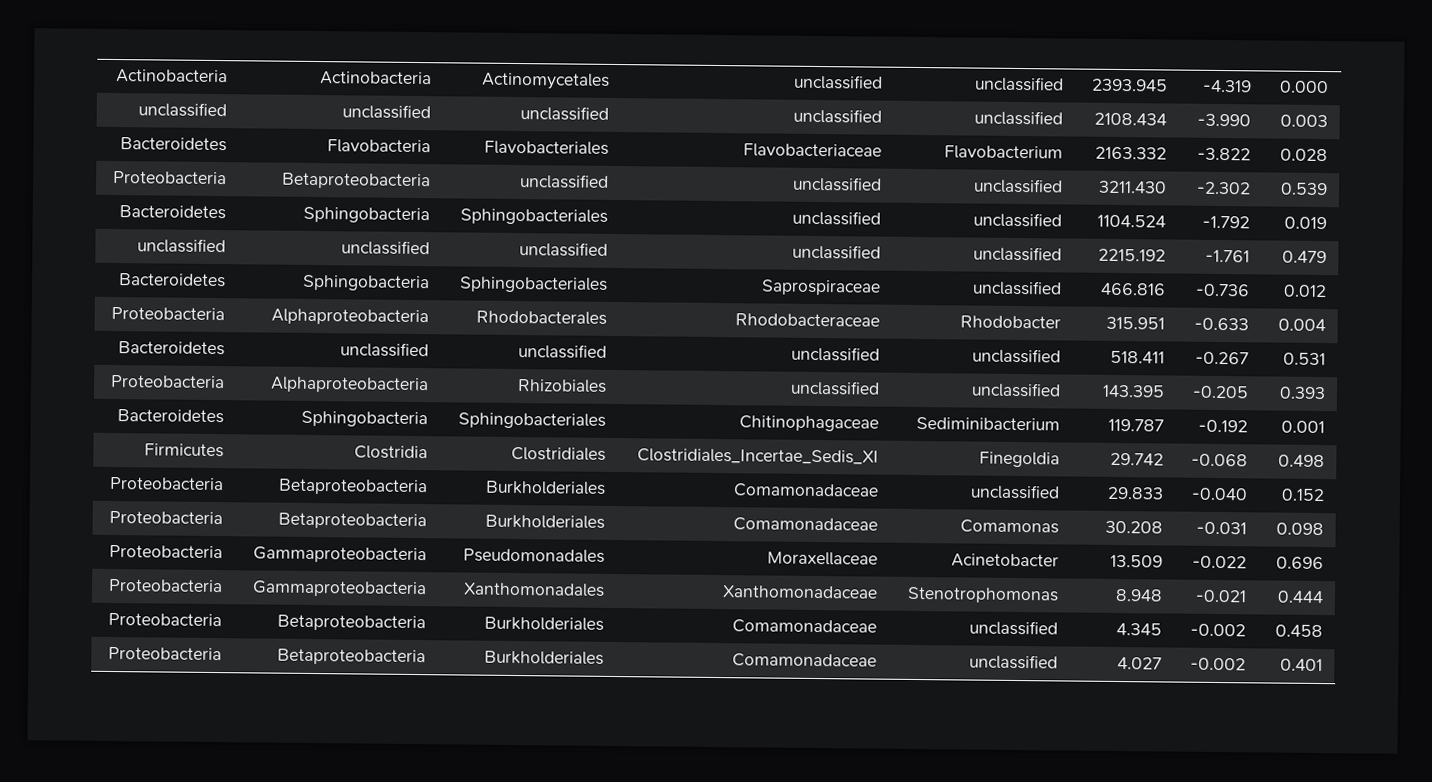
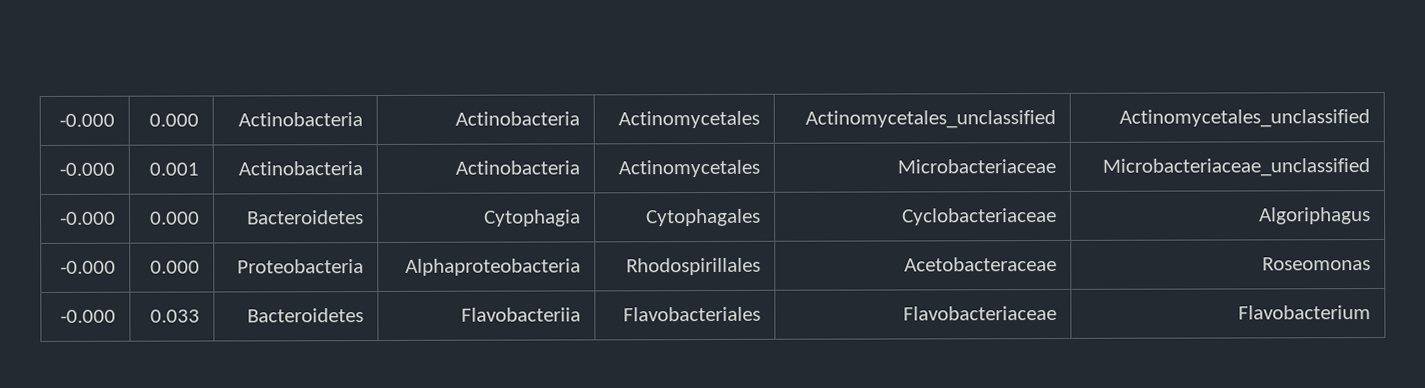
[116,69,229,84] [320,71,433,86] [481,72,611,90] [794,74,884,90] [975,76,1065,92] [1092,78,1169,92] [1203,79,1253,93] [1279,80,1330,94] [138,102,228,118] [342,104,432,120] [520,106,610,121] [793,108,883,124] [974,110,1064,126] [1094,112,1168,126] [1197,113,1252,127] [1280,114,1329,128] [120,137,228,152] [327,139,432,154] [484,140,610,155] [743,143,883,158] [944,145,1064,160] [1095,146,1168,160] [1197,147,1252,161] [1280,148,1329,162] [113,170,228,185] [282,172,432,190] [520,174,610,189] [792,176,883,192] [973,178,1064,194] [1098,180,1168,194] [1196,181,1252,195] [1280,182,1329,196] [119,205,227,220] [303,206,431,224] [460,208,609,225] [792,210,882,226] [973,212,1063,228] [1097,214,1167,228] [1202,215,1251,229] [1284,216,1328,230] [137,238,227,254] [341,240,431,256] [519,242,609,257] [792,244,882,260] [973,246,1063,262] [1098,248,1167,262] [1205,249,1251,263] [1282,250,1328,264] [119,273,227,288] [302,274,431,292] [459,276,609,293] [761,279,882,296] [972,280,1063,296] [1100,282,1167,296] [1195,283,1251,297] [1283,284,1328,298] [111,306,226,321] [271,308,430,326] [476,310,608,325] [735,313,881,327] [960,315,1062,329] [1106,316,1166,330] [1194,317,1250,331] [1278,318,1327,332] [118,341,226,356] [340,342,430,358] [518,344,608,359] [791,346,881,362] [972,348,1062,364] [1110,350,1166,364] [1195,351,1250,365] [1283,352,1327,366] [111,374,226,389] [270,376,430,394] [517,379,608,393] [790,380,881,396] [971,382,1062,398] [1102,384,1166,398] [1192,385,1250,399] [1279,386,1327,400] [117,409,225,424] [301,410,429,428] [458,412,607,429] [739,415,880,432] [916,416,1061,431] [1108,418,1165,432] [1198,419,1249,433] [1281,420,1326,434] [144,443,225,458] [354,445,429,460] [511,446,607,461] [637,448,880,465] [979,451,1061,468] [1110,452,1165,466] [1191,453,1249,467] [1278,454,1326,468] [109,476,225,491] [278,478,429,496] [485,480,607,495] [733,483,880,498] [970,484,1061,500] [1107,486,1165,500] [1191,487,1249,501] [1281,488,1326,502] [109,510,224,525] [278,512,428,530] [485,514,606,529] [733,517,879,532] [960,519,1060,534] [1105,520,1164,534] [1196,521,1248,535] [1276,522,1325,536] [109,544,224,559] [253,546,428,564] [463,548,606,563] [767,551,879,566] [951,553,1060,568] [1110,554,1164,568] [1192,555,1248,569] [1276,556,1325,570] [108,578,224,593] [252,580,428,598] [463,582,606,597] [722,585,879,599] [907,586,1060,604] [1115,588,1164,602] [1195,589,1248,603] [1277,590,1325,604] [108,612,223,627] [277,614,427,632] [484,616,605,631] [732,619,878,634] [969,620,1059,636] [1116,622,1163,636] [1190,623,1247,637] [1275,624,1324,638] [108,646,223,661] [277,648,427,666] [484,650,605,665] [732,653,878,668] [969,654,1059,670] [1117,657,1163,670] [1190,657,1247,671] [1280,658,1324,672] Actinobacteria | Actinobacteria | Actinomycetales | unclassified | unclassified | 2393.945 | -4.319 | 0.000 // unclassified | unclassified | unclassified | unclassified | unclassified | 2108.434 | -3.990 | 0.003 // Bacteroidetes | Flavobacteria | Flavobacteriales | Flavobacteriaceae | Flavobacterium | 2163.332 | -3.822 | 0.028 // Proteobacteria | Betaproteobacteria | unclassified | unclassified | unclassified | 3211.430 | -2.302 | 0.539 // Bacteroidetes | Sphingobacteria | Sphingobacteriales | unclassified | unclassified | 1104.524 | -1.792 | 0.019 // unclassified | unclassified | unclassified | unclassified | unclassified | 2215.192 | -1.761 | 0.479 // Bacteroidetes | Sphingobacteria | Sphingobacteriales | Saprospiraceae | unclassified | 466.816 | -0.736 | 0.012 // Proteobacteria | Alphaproteobacteria | Rhodobacterales | Rhodobacteraceae | Rhodobacter | 315.951 | -0.633 | 0.004 // Bacteroidetes | unclassified | unclassified | unclassified | unclassified | 518.411 | -0.267 | 0.531 // Proteobacteria | Alphaproteobacteria | Rhizobiales | unclassified | unclassified | 143.395 | -0.205 | 0.393 // Bacteroidetes | Sphingobacteria | Sphingobacteriales | Chitinophagaceae | Sediminibacterium | 119.787 | -0.192 | 0.001 // Firmicutes | Clostridia | Clostridiales | Clostridiales_Incertae_Sedis_XI | Finegoldia | 29.742 | -0.068 | 0.498 // Proteobacteria | Betaproteobacteria | Burkholderiales | Comamonadaceae | unclassified | 29.833 | -0.040 | 0.152 // Proteobacteria | Betaproteobacteria | Burkholderiales | Comamonadaceae | Comamonas | 30.208 | -0.031 | 0.098 // Proteobacteria | Gammaproteobacteria | Pseudomonadales | Moraxellaceae | Acinetobacter | 13.509 | -0.022 | 0.696 // Proteobacteria | Gammaproteobacteria | Xanthomonadales | Xanthomonadaceae | Stenotrophomonas | 8.948 | -0.021 | 0.444 // Proteobacteria | Betaproteobacteria | Burkholderiales | Comamonadaceae | unclassified | 4.345 | -0.002 | 0.458 // Proteobacteria | Betaproteobacteria | Burkholderiales | Comamonadaceae | unclassified | 4.027 | -0.002 | 0.401 -> [59,113,116,127] [149,113,200,127] [238,112,364,127] [455,111,581,126] [618,110,761,129] [805,109,1057,129] [1119,109,1371,128] [59,162,116,176] [149,162,200,176] [238,161,364,176] [455,160,581,175] [618,159,761,178] [897,158,1057,174] [1102,158,1371,177] [60,211,117,225] [150,211,201,225] [247,210,365,225] [484,209,582,227] [646,208,762,227] [902,207,1058,226] [1259,207,1372,225] [60,260,117,274] [150,260,201,274] [237,259,365,274] [405,258,582,276] [626,257,762,276] [904,256,1058,272] [1262,257,1372,271] [60,309,117,323] [150,309,201,323] [247,308,365,323] [461,307,582,322] [623,306,762,322] [903,305,1058,321] [1238,305,1372,320] -0.000 | 0.000 | Actinobacteria | Actinobacteria | Actinomycetales | Actinomycetales_unclassified | Actinomycetales_unclassified // -0.000 | 0.001 | Actinobacteria | Actinobacteria | Actinomycetales | Microbacteriaceae | Microbacteriaceae_unclassified // -0.000 | 0.000 | Bacteroidetes | Cytophagia | Cytophagales | Cyclobacteriaceae | Algoriphagus // -0.000 | 0.000 | Proteobacteria | Alphaproteobacteria | Rhodospirillales | Acetobacteraceae | Roseomonas // -0.000 | 0.033 | Bacteroidetes | Flavobacteriia | Flavobacteriales | Flavobacteriaceae | Flavobacterium

